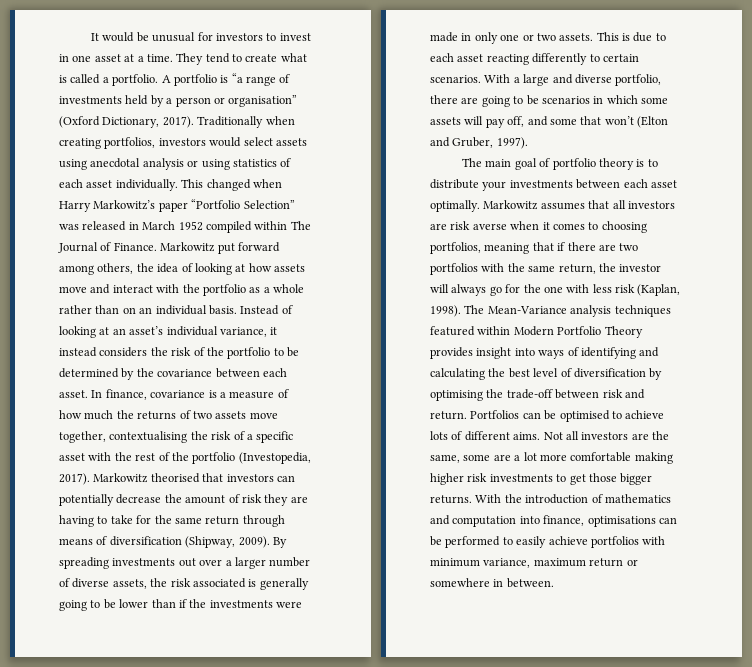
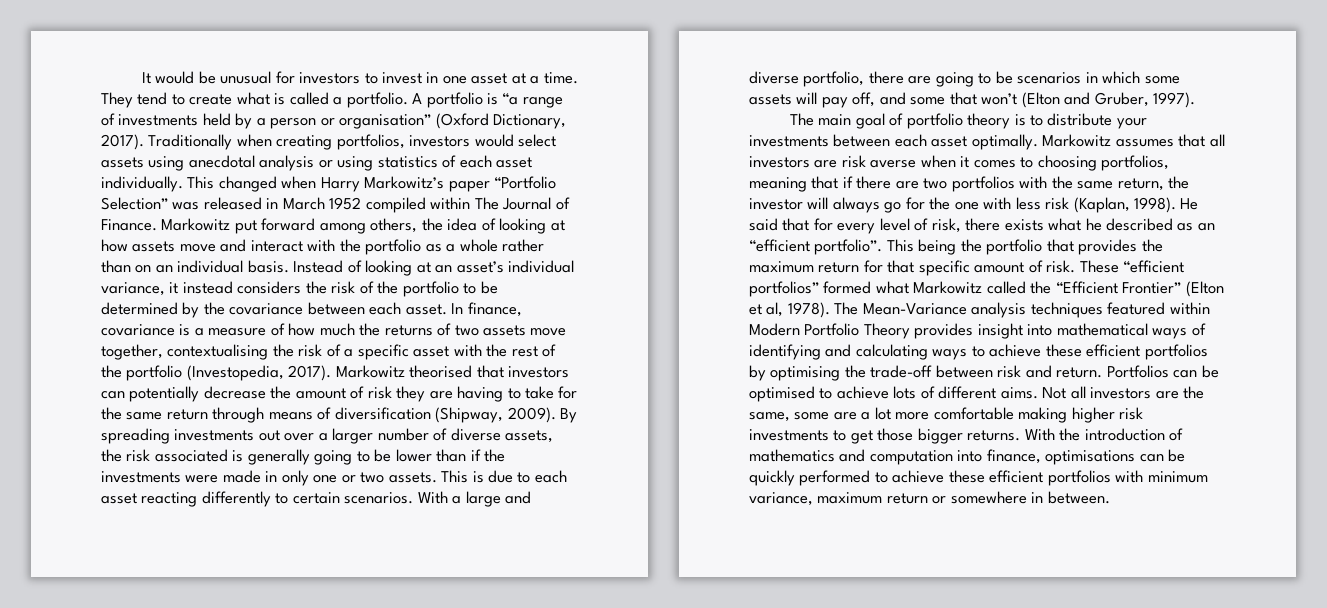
(461, 311) none -> [1180,198,1199,210] [749,218,1215,234] [749,239,1163,255] [749,260,1185,276] [749,281,1224,297] [749,302,830,318] He said that for every level of risk, there exists what he described as an “efficient portfolio”. This being the portfolio that provides the maximum return for that specific amount of risk. These “efficient portfolios” formed what Markowitz called the “Efficient Frontier” (Elton et al, 1978).
(535, 352) none -> [1056,323,1148,336] mathematical
[488,368,646,378] the best level of diversification -> [932,344,1208,360] ways to achieve these efficient portfolios
(442, 541) none -> [749,470,795,486] quickly
[516,536,588,548] easily achieve -> [892,470,1044,483] achieve these efficient

